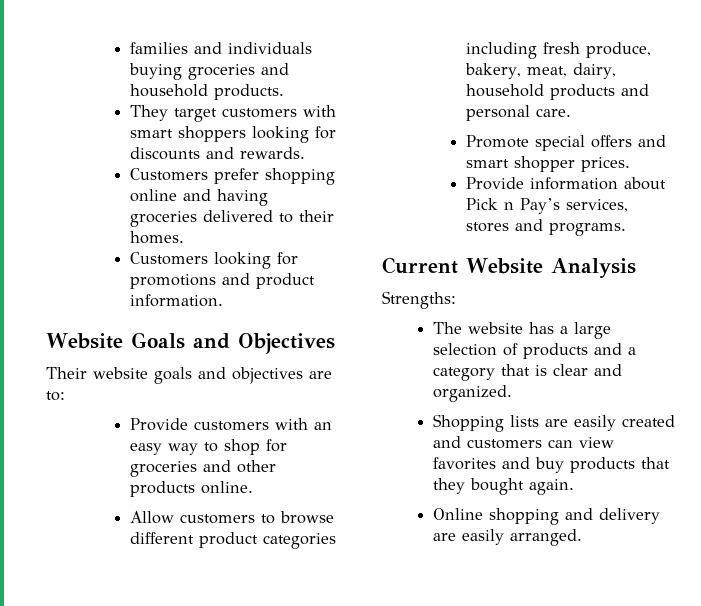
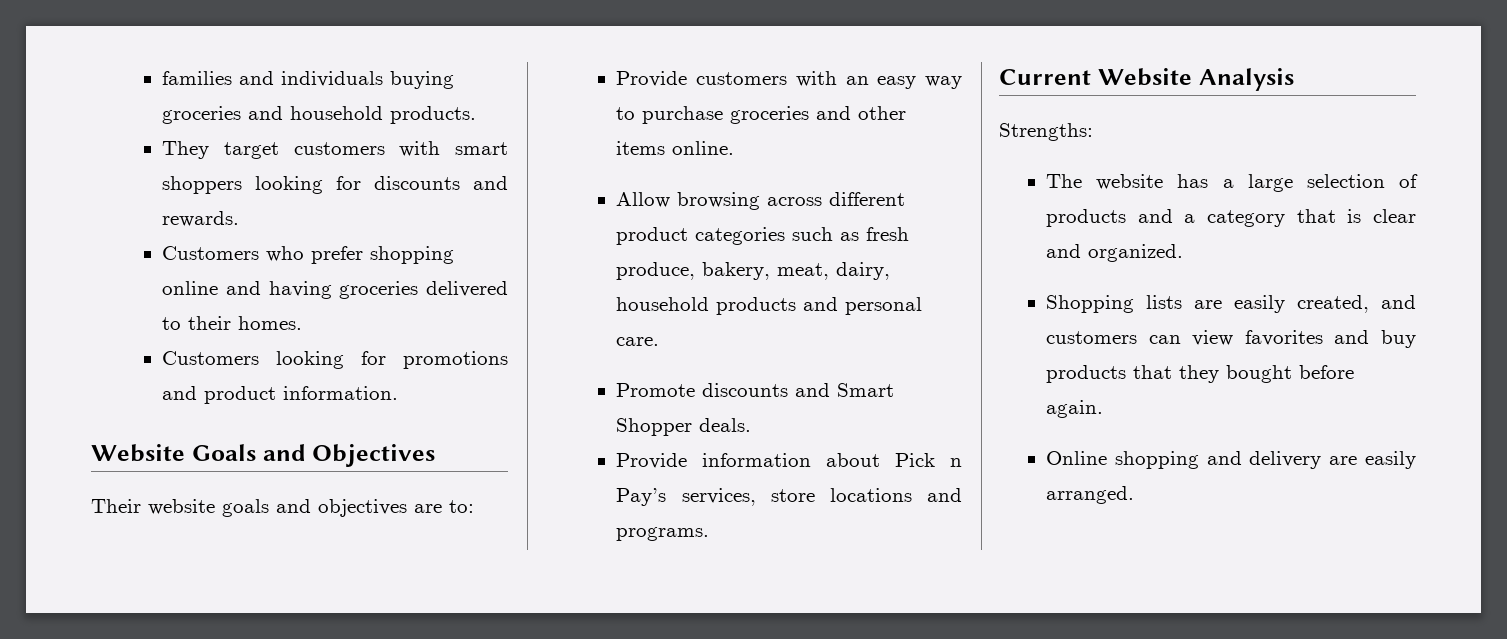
(209, 174) none -> [266,246,305,262] who
[224,439,288,455] shop for -> [642,106,724,124] purchase
[130,481,196,497] products -> [616,141,666,155] items
[180,511,335,524] customers to browse -> [677,192,823,210] browsing across
[466,42,538,59] including -> [792,227,860,241] such as
[535,135,667,151] [466,156,631,172] special offers and smart shopper prices. -> [702,383,895,397] [616,418,752,436] discounts and Smart Shopper deals.
[466,222,510,232] stores -> [770,488,912,502] store locations
[622,415,676,427] created -> [1297,295,1370,313] created,
(525, 486) none -> [1299,365,1355,379] before

